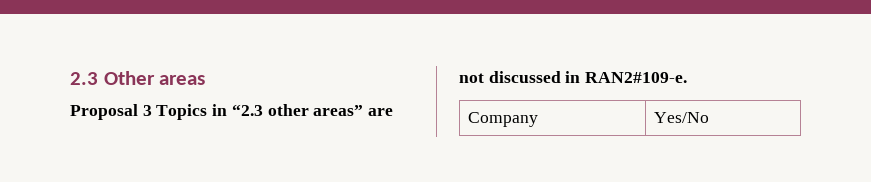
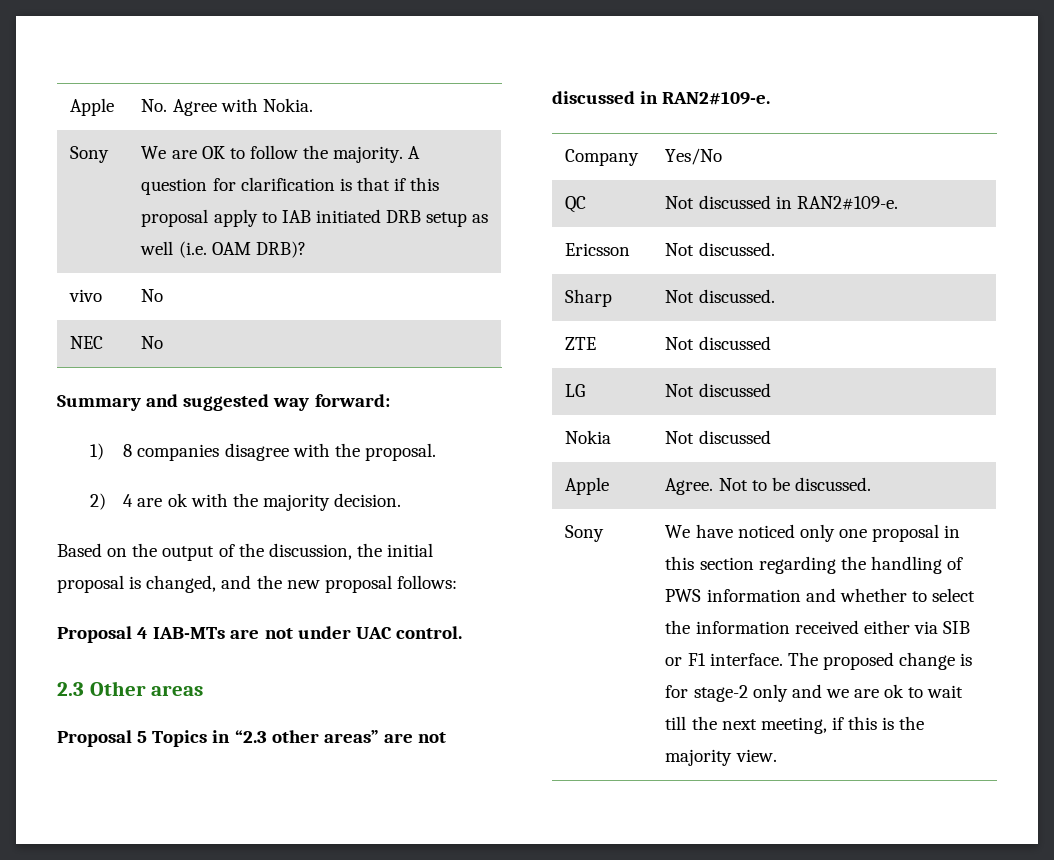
(70, 78) none -> [70,98,115,116] [141,98,313,116] [70,146,110,163] [141,145,421,163] [141,177,440,195] [141,209,489,227] [140,241,306,258] [69,289,103,302] [141,289,164,302] [70,336,104,349] [141,336,164,349] [57,394,390,411] [90,443,436,461] [90,493,402,511] [57,543,434,561] [57,575,457,593] [57,626,462,643] Apple | No. Agree with Nokia. // Sony | We are OK to follow the majority. A question for clarification is that if this proposal apply to IAB initiated DRB setup as well (i.e. OAM DRB)? // vivo | No // NEC | No // Summary and suggested way forward: // 1) 8 companies disagree with the proposal. // 2) 4 are ok with the majority decision. // Based on the output of the discussion, the initial proposal is changed, and the new proposal follows: // Proposal 4 IAB-MTs are not under UAC control. //
[142,105,152,116] 3 -> [137,731,148,743] 5
(710, 117) none -> [565,196,587,213] [665,195,898,210] [565,243,631,256] [665,242,775,256] [565,289,613,307] [665,289,775,303] [565,337,597,350] [665,336,771,350] [565,384,586,397] [665,383,771,397] [565,430,612,444] [665,430,771,444] [565,477,610,495] [665,477,871,495] [565,525,605,542] [665,524,961,542] [665,556,964,574] [665,588,976,602] [665,620,971,634] [665,652,973,670] [665,684,964,702] [665,716,925,734] [665,749,777,766] // QC | Not discussed in RAN2#109-e. // Ericsson | Not discussed. // Sharp | Not discussed. // ZTE | Not discussed // LG | Not discussed // Nokia | Not discussed // Apple | Agree. Not to be discussed. // Sony | We have noticed only one proposal in this section regarding the handling of PWS information and whether to select the information received either via SIB or F1 interface. The proposed change is for stage-2 only and we are ok to wait till the next meeting, if this is the majority view.

